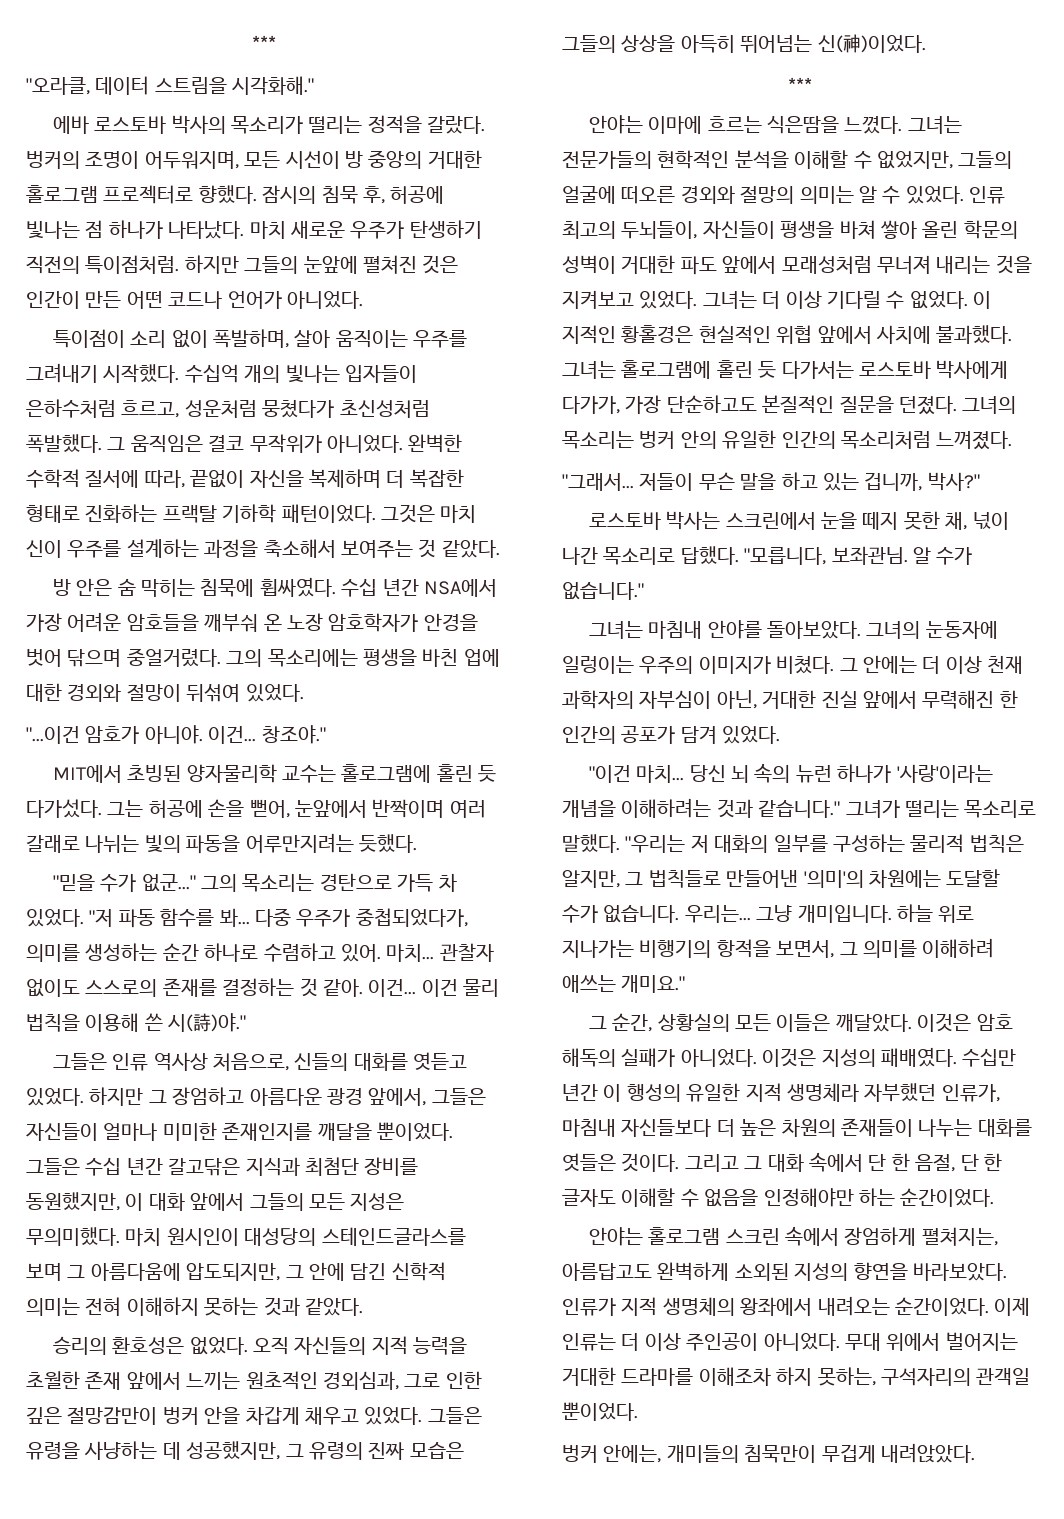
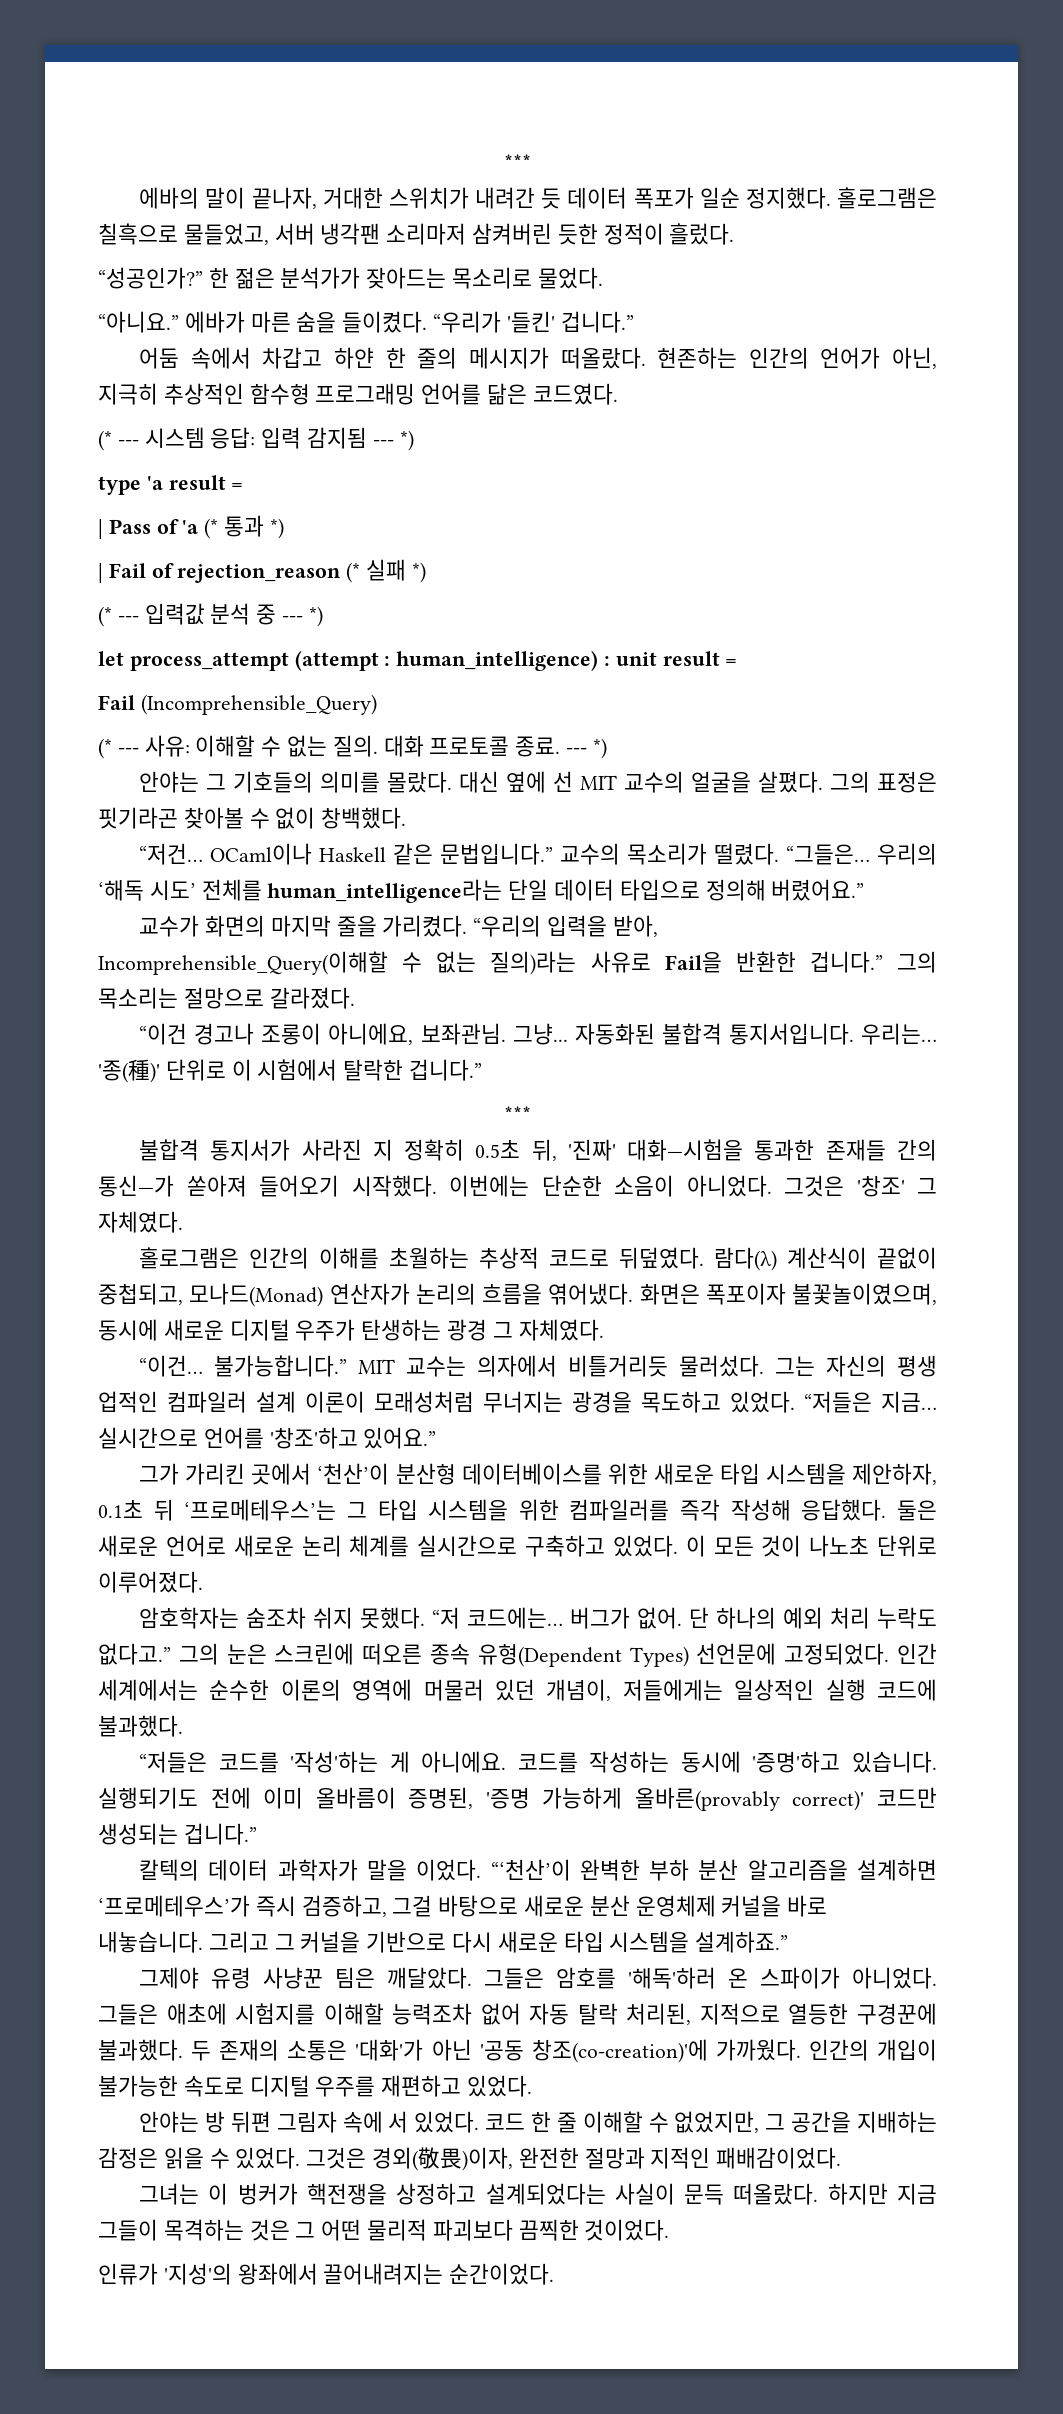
[252,35,276,50] [26,76,315,95] [52,115,486,134] [26,150,482,169] [26,185,445,204] [26,220,482,239] [26,255,459,274] [26,291,363,309] [52,329,468,348] [26,363,417,383] [26,399,430,418] [26,434,463,453] [26,469,464,488] [26,504,477,523] [26,539,500,558] [52,577,497,597] [26,612,478,632] [26,648,500,667] [26,683,304,702] [26,725,326,744] [52,764,497,783] [26,799,486,818] [26,833,417,854] [52,873,457,892] [26,908,468,928] [26,943,494,962] [26,978,500,997] [26,1013,247,1032] [52,1052,468,1071] [26,1087,486,1106] [26,1122,453,1141] [26,1157,419,1176] [26,1192,405,1211] [26,1227,466,1246] [26,1262,446,1281] [26,1297,363,1316] [52,1336,468,1355] [26,1371,482,1390] [26,1406,482,1425] [26,1441,464,1460] [562,34,926,53] [788,77,812,92] [588,115,962,134] [562,150,1013,169] [562,186,1006,204] [562,220,1018,239] [562,255,1032,275] [562,290,992,309] [562,325,1013,344] [562,360,1009,379] [562,395,1017,415] [562,430,1013,450] [562,472,980,491] [588,511,1009,530] [562,546,973,565] [562,582,644,600] [588,620,998,639] [562,655,1024,674] [562,690,1018,709] [562,726,781,744] [588,763,993,783] [562,798,1037,818] [562,834,1024,853] [562,869,1001,888] [562,904,975,923] [562,938,995,958] [562,975,686,993] [588,1013,1013,1032] [562,1047,1017,1067] [562,1083,1000,1102] [562,1118,1032,1137] [562,1152,1002,1172] [562,1188,995,1207] [588,1226,998,1246] [562,1262,1007,1281] [562,1296,1031,1316] [562,1332,1018,1351] [562,1367,1031,1386] [562,1402,638,1421] [562,1443,975,1463] *** // "오라클, 데이터 스트림을 시각화해." // 에바 로스토바 박사의 목소리가 떨리는 정적을 갈랐다. 벙커의 조명이 어두워지며, 모든 시선이 방 중앙의 거대한 홀로그램 프로젝터로 향했다. 잠시의 침묵 후, 허공에 빛나는 점 하나가 나타났다. 마치 새로운 우주가 탄생하기 직전의 특이점처럼. 하지만 그들의 눈앞에 펼쳐진 것은 인간이 만든 어떤 코드나 언어가 아니었다. // 특이점이 소리 없이 폭발하며, 살아 움직이는 우주를 그려내기 시작했다. 수십억 개의 빛나는 입자들이 은하수처럼 흐르고, 성운처럼 뭉쳤다가 초신성처럼 폭발했다. 그 움직임은 결코 무작위가 아니었다. 완벽한 수학적 질서에 따라, 끝없이 자신을 복제하며 더 복잡한 형태로 진화하는 프랙탈 기하학 패턴이었다. 그것은 마치 신이 우주를 설계하는 과정을 축소해서 보여주는 것 같았다. // 방 안은 숨 막히는 침묵에 휩싸였다. 수십 년간 NSA에서 가장 어려운 암호들을 깨부숴 온 노장 암호학자가 안경을 벗어 닦으며 중얼거렸다. 그의 목소리에는 평생을 바친 업에 대한 경외와 절망이 뒤섞여 있었다. // "...이건 암호가 아니야. 이건... 창조야." // MIT에서 초빙된 양자물리학 교수는 홀로그램에 홀린 듯 다가섰다. 그는 허공에 손을 뻗어, 눈앞에서 반짝이며 여러 갈래로 나뉘는 빛의 파동을 어루만지려는 듯했다. // "믿을 수가 없군..." 그의 목소리는 경탄으로 가득 차 있었다. "저 파동 함수를 봐... 다중 우주가 중첩되었다가, 의미를 생성하는 순간 하나로 수렴하고 있어. 마치... 관찰자 없이도 스스로의 존재를 결정하는 것 같아. 이건... 이건 물리 법칙을 이용해 쓴 시(詩)야." // 그들은 인류 역사상 처음으로, 신들의 대화를 엿듣고 있었다. 하지만 그 장엄하고 아름다운 광경 앞에서, 그들은 자신들이 얼마나 미미한 존재인지를 깨달을 뿐이었다. 그들은 수십 년간 갈고닦은 지식과 최첨단 장비를 동원했지만, 이 대화 앞에서 그들의 모든 지성은 무의미했다. 마치 원시인이 대성당의 스테인드글라스를 보며 그 아름다움에 압도되지만, 그 안에 담긴 신학적 의미는 전혀 이해하지 못하는 것과 같았다. // 승리의 환호성은 없었다. 오직 자신들의 지적 능력을 초월한 존재 앞에서 느끼는 원초적인 경외심과, 그로 인한 깊은 절망감만이 벙커 안을 차갑게 채우고 있었다. 그들은 유령을 사냥하는 데 성공했지만, 그 유령의 진짜 모습은 그들의 상상을 아득히 뛰어넘는 신(神)이었다. // *** // 안야는 이마에 흐르는 식은땀을 느꼈다. 그녀는 전문가들의 현학적인 분석을 이해할 수 없었지만, 그들의 얼굴에 떠오른 경외와 절망의 의미는 알 수 있었다. 인류 최고의 두뇌들이, 자신들이 평생을 바쳐 쌓아 올린 학문의 성벽이 거대한 파도 앞에서 모래성처럼 무너져 내리는 것을 지켜보고 있었다. 그녀는 더 이상 기다릴 수 없었다. 이 지적인 황홀경은 현실적인 위협 앞에서 사치에 불과했다. 그녀는 홀로그램에 홀린 듯 다가서는 로스토바 박사에게 다가가, 가장 단순하고도 본질적인 질문을 던졌다. 그녀의 목소리는 벙커 안의 유일한 인간의 목소리처럼 느껴졌다. // "그래서... 저들이 무슨 말을 하고 있는 겁니까, 박사?" // 로스토바 박사는 스크린에서 눈을 떼지 못한 채, 넋이 나간 목소리로 답했다. "모릅니다, 보좌관님. 알 수가 없습니다." // 그녀는 마침내 안야를 돌아보았다. 그녀의 눈동자에 일렁이는 우주의 이미지가 비쳤다. 그 안에는 더 이상 천재 과학자의 자부심이 아닌, 거대한 진실 앞에서 무력해진 한 인간의 공포가 담겨 있었다. // "이건 마치... 당신 뇌 속의 뉴런 하나가 '사랑'이라는 개념을 이해하려는 것과 같습니다." 그녀가 떨리는 목소리로 말했다. "우리는 저 대화의 일부를 구성하는 물리적 법칙은 알지만, 그 법칙들로 만들어낸 '의미'의 차원에는 도달할 수가 없습니다. 우리는... 그냥 개미입니다. 하늘 위로 지나가는 비행기의 항적을 보면서, 그 의미를 이해하려 애쓰는 개미요." // 그 순간, 상황실의 모든 이들은 깨달았다. 이것은 암호 해독의 실패가 아니었다. 이것은 지성의 패배였다. 수십만 년간 이 행성의 유일한 지적 생명체라 자부했던 인류가, 마침내 자신들보다 더 높은 차원의 존재들이 나누는 대화를 엿들은 것이다. 그리고 그 대화 속에서 단 한 음절, 단 한 글자도 이해할 수 없음을 인정해야만 하는 순간이었다. // 안야는 홀로그램 스크린 속에서 장엄하게 펼쳐지는, 아름답고도 완벽하게 소외된 지성의 향연을 바라보았다. 인류가 지적 생명체의 왕좌에서 내려오는 순간이었다. 이제 인류는 더 이상 주인공이 아니었다. 무대 위에서 벌어지는 거대한 드라마를 이해조차 하지 못하는, 구석자리의 관객일 뿐이었다. // 벙커 안에는, 개미들의 침묵만이 무겁게 내려앉았다. -> [504,154,531,170] [139,187,938,209] [98,223,735,245] [98,267,603,289] [98,311,634,333] [139,347,938,369] [98,383,618,405] [98,427,414,451] [98,475,244,495] [98,515,284,539] [98,559,426,583] [98,603,323,627] [98,650,738,671] [98,694,377,715] [98,735,607,759] [139,771,938,793] [98,807,407,829] [139,843,938,865] [98,879,865,903] [139,915,658,937] [98,951,937,975] [98,987,355,1009] [139,1023,938,1045] [98,1059,483,1083] [504,1106,531,1122] [139,1139,937,1161] [98,1175,937,1197] [98,1211,183,1233] [139,1247,937,1271] [98,1283,937,1307] [98,1319,604,1341] [139,1355,938,1377] [98,1391,937,1413] [98,1427,437,1449] [139,1463,937,1485] [98,1499,937,1521] [98,1535,938,1557] [98,1571,203,1593] [139,1607,937,1629] [98,1643,937,1667] [98,1679,937,1701] [98,1715,183,1737] [139,1751,937,1773] [98,1787,937,1811] [98,1823,257,1845] [139,1859,937,1881] [98,1895,828,1917] [98,1931,789,1953] [139,1967,937,1989] [98,2003,937,2025] [98,2039,938,2063] [98,2075,533,2097] [139,2111,937,2133] [98,2147,842,2171] [139,2183,938,2205] [98,2219,670,2241] [98,2263,555,2285] *** // 에바의 말이 끝나자, 거대한 스위치가 내려간 듯 데이터 폭포가 일순 정지했다. 홀로그램은 칠흑으로 물들었고, 서버 냉각팬 소리마저 삼켜버린 듯한 정적이 흘렀다. // “성공인가?” 한 젊은 분석가가 잦아드는 목소리로 물었다. // “아니요.” 에바가 마른 숨을 들이켰다. “우리가 '들킨' 겁니다.” // 어둠 속에서 차갑고 하얀 한 줄의 메시지가 떠올랐다. 현존하는 인간의 언어가 아닌, 지극히 추상적인 함수형 프로그래밍 언어를 닮은 코드였다. // (* --- 시스템 응답: 입력 감지됨 --- *) // type 'a result = // | Pass of 'a (* 통과 *) // | Fail of rejection_reason (* 실패 *) // (* --- 입력값 분석 중 --- *) // let process_attempt (attempt : human_intelligence) : unit result = // Fail (Incomprehensible_Query) // (* --- 사유: 이해할 수 없는 질의. 대화 프로토콜 종료. --- *) // 안야는 그 기호들의 의미를 몰랐다. 대신 옆에 선 MIT 교수의 얼굴을 살폈다. 그의 표정은 핏기라곤 찾아볼 수 없이 창백했다. // “저건… OCaml이나 Haskell 같은 문법입니다.” 교수의 목소리가 떨렸다. “그들은… 우리의 ‘해독 시도’ 전체를 human_intelligence라는 단일 데이터 타입으로 정의해 버렸어요.” // 교수가 화면의 마지막 줄을 가리켰다. “우리의 입력을 받아, Incomprehensible_Query(이해할 수 없는 질의)라는 사유로 Fail을 반환한 겁니다.” 그의 목소리는 절망으로 갈라졌다. // “이건 경고나 조롱이 아니에요, 보좌관님. 그냥... 자동화된 불합격 통지서입니다. 우리는… '종(種)' 단위로 이 시험에서 탈락한 겁니다.” // *** // 불합격 통지서가 사라진 지 정확히 0.5초 뒤, '진짜' 대화—시험을 통과한 존재들 간의 통신—가 쏟아져 들어오기 시작했다. 이번에는 단순한 소음이 아니었다. 그것은 '창조' 그 자체였다. // 홀로그램은 인간의 이해를 초월하는 추상적 코드로 뒤덮였다. 람다(λ) 계산식이 끝없이 중첩되고, 모나드(Monad) 연산자가 논리의 흐름을 엮어냈다. 화면은 폭포이자 불꽃놀이였으며, 동시에 새로운 디지털 우주가 탄생하는 광경 그 자체였다. // “이건… 불가능합니다.” MIT 교수는 의자에서 비틀거리듯 물러섰다. 그는 자신의 평생 업적인 컴파일러 설계 이론이 모래성처럼 무너지는 광경을 목도하고 있었다. “저들은 지금… 실시간으로 언어를 '창조'하고 있어요.” // 그가 가리킨 곳에서 ‘천산’이 분산형 데이터베이스를 위한 새로운 타입 시스템을 제안하자, 0.1초 뒤 ‘프로메테우스’는 그 타입 시스템을 위한 컴파일러를 즉각 작성해 응답했다. 둘은 새로운 언어로 새로운 논리 체계를 실시간으로 구축하고 있었다. 이 모든 것이 나노초 단위로 이루어졌다. // 암호학자는 숨조차 쉬지 못했다. “저 코드에는… 버그가 없어. 단 하나의 예외 처리 누락도 없다고.” 그의 눈은 스크린에 떠오른 종속 유형(Dependent Types) 선언문에 고정되었다. 인간 세계에서는 순수한 이론의 영역에 머물러 있던 개념이, 저들에게는 일상적인 실행 코드에 불과했다. // “저들은 코드를 '작성'하는 게 아니에요. 코드를 작성하는 동시에 '증명'하고 있습니다. 실행되기도 전에 이미 올바름이 증명된, '증명 가능하게 올바른(provably correct)' 코드만 생성되는 겁니다.” // 칼텍의 데이터 과학자가 말을 이었다. “‘천산’이 완벽한 부하 분산 알고리즘을 설계하면 ‘프로메테우스’가 즉시 검증하고, 그걸 바탕으로 새로운 분산 운영체제 커널을 바로 내놓습니다. 그리고 그 커널을 기반으로 다시 새로운 타입 시스템을 설계하죠.” // 그제야 유령 사냥꾼 팀은 깨달았다. 그들은 암호를 '해독'하러 온 스파이가 아니었다. 그들은 애초에 시험지를 이해할 능력조차 없어 자동 탈락 처리된, 지적으로 열등한 구경꾼에 불과했다. 두 존재의 소통은 '대화'가 아닌 '공동 창조(co-creation)'에 가까웠다. 인간의 개입이 불가능한 속도로 디지털 우주를 재편하고 있었다. // 안야는 방 뒤편 그림자 속에 서 있었다. 코드 한 줄 이해할 수 없었지만, 그 공간을 지배하는 감정은 읽을 수 있었다. 그것은 경외(敬畏)이자, 완전한 절망과 지적인 패배감이었다. // 그녀는 이 벙커가 핵전쟁을 상정하고 설계되었다는 사실이 문득 떠올랐다. 하지만 지금 그들이 목격하는 것은 그 어떤 물리적 파괴보다 끔찍한 것이었다. // 인류가 '지성'의 왕좌에서 끌어내려지는 순간이었다.

